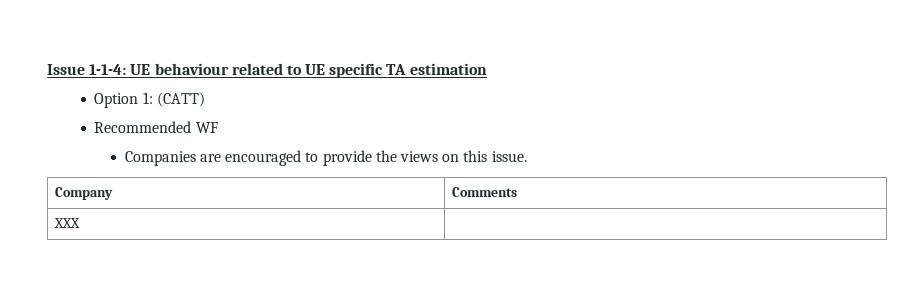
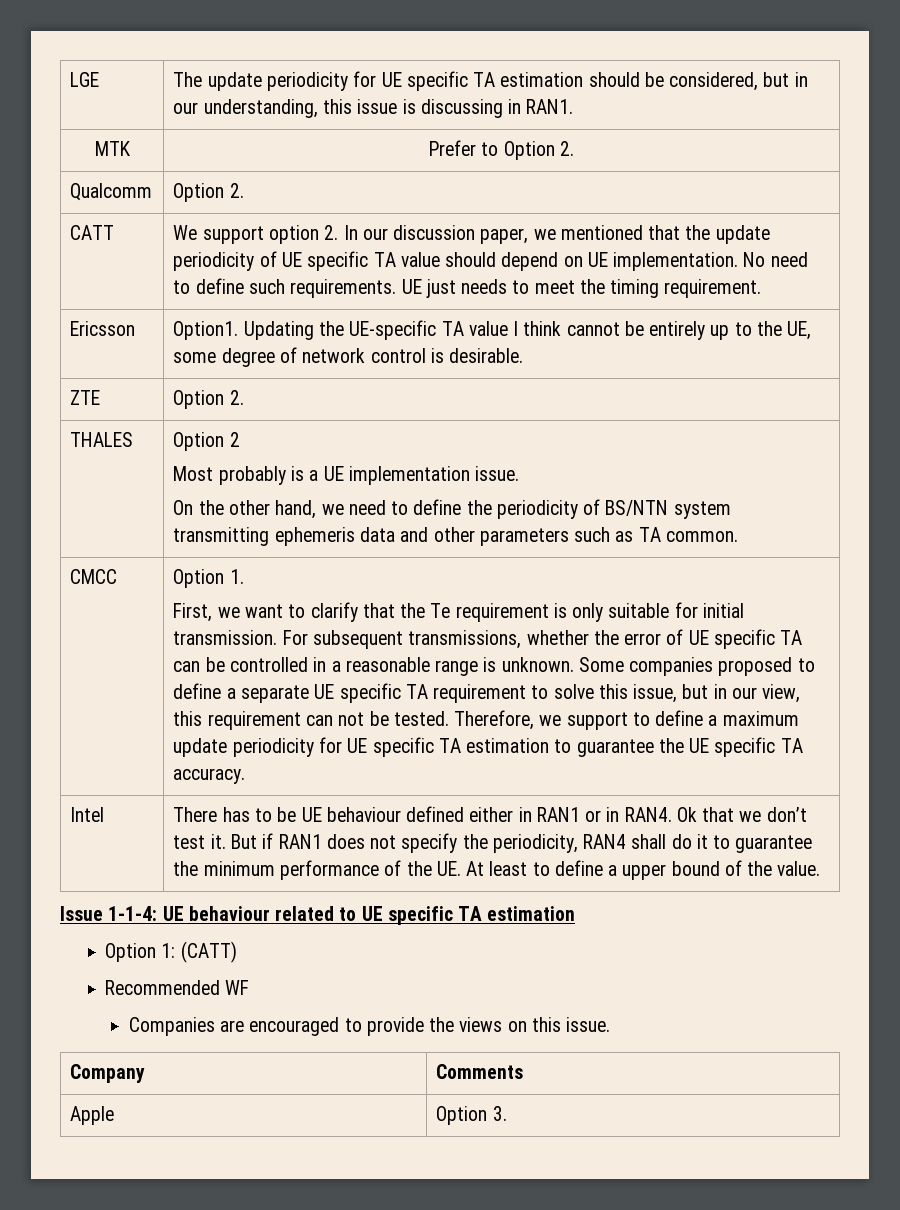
(47, 69) none -> [70,72,100,87] [173,71,808,91] [173,99,574,118] [94,141,131,156] [429,140,574,160] [70,183,153,201] [173,183,244,202] [70,225,115,240] [173,225,770,244] [173,251,808,271] [173,278,762,298] [70,321,136,336] [173,320,812,340] [173,347,524,367] [70,390,101,405] [173,390,244,409] [70,432,134,447] [173,432,240,451] [173,466,520,485] [173,499,731,519] [173,527,738,546] [70,569,118,584] [173,569,244,588] [173,602,744,622] [173,629,803,649] [173,657,815,676] [173,683,801,703] [173,710,799,730] [173,737,803,757] [173,768,246,784] [70,807,105,822] [173,806,807,822] [173,833,813,853] [173,860,821,880] LGE | The update periodicity for UE specific TA estimation should be considered, but in our understanding, this issue is discussing in RAN1. // MTK | Prefer to Option 2. // Qualcomm | Option 2. // CATT | We support option 2. In our discussion paper, we mentioned that the update periodicity of UE specific TA value should depend on UE implementation. No need to define such requirements. UE just needs to meet the timing requirement. // Ericsson | Option1. Updating the UE-specific TA value I think cannot be entirely up to the UE, some degree of network control is desirable. // ZTE | Option 2. // THALES | Option 2 // Most probably is a UE implementation issue. // On the other hand, we need to define the periodicity of BS/NTN system transmitting ephemeris data and other parameters such as TA common. // CMCC | Option 1. // First, we want to clarify that the Te requirement is only suitable for initial transmission. For subsequent transmissions, whether the error of UE specific TA can be controlled in a reasonable range is unknown. Some companies proposed to define a separate UE specific TA requirement to solve this issue, but in our view, this requirement can not be tested. Therefore, we support to define a maximum update periodicity for UE specific TA estimation to guarantee the UE specific TA accuracy. // Intel | There has to be UE behaviour defined either in RAN1 or in RAN4. Ok that we don’t test it. But if RAN1 does not specify the periodicity, RAN4 shall do it to guarantee the minimum performance of the UE. At least to define a upper bound of the value. //
[53,218,80,228] XXX | -> [70,1106,115,1125] [436,1106,507,1125] Apple | Option 3.

